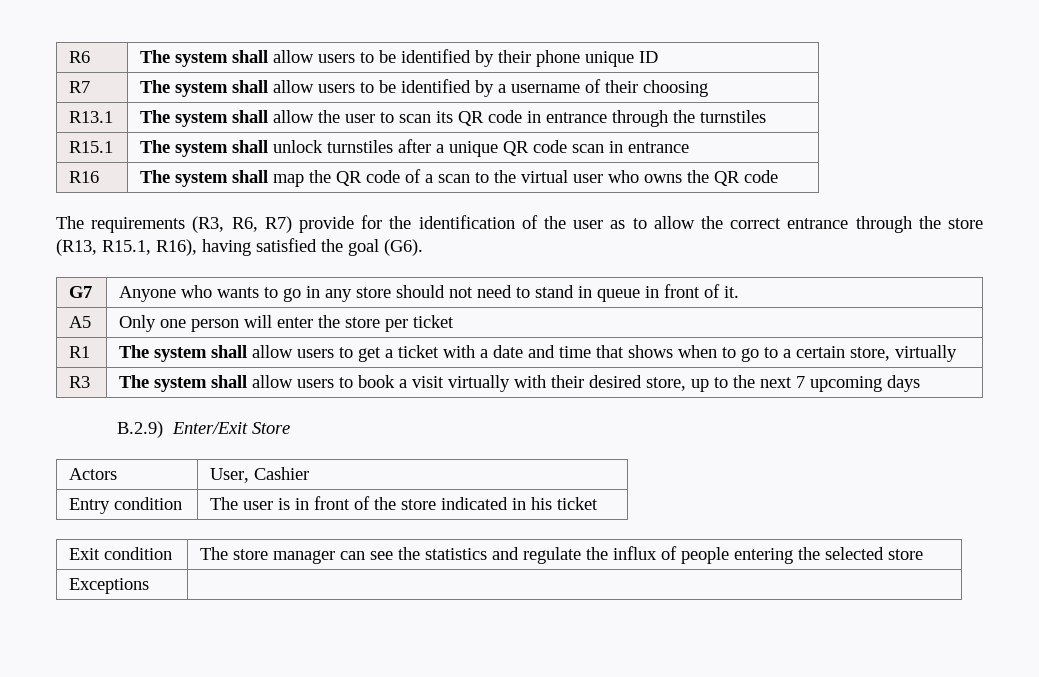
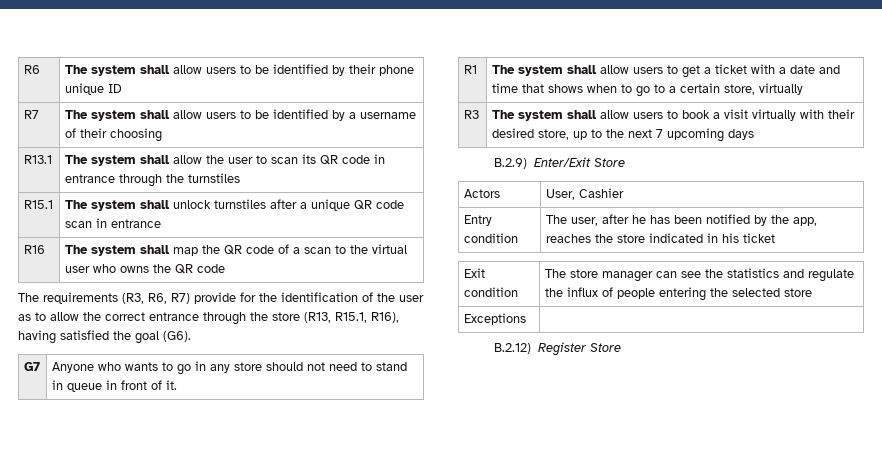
[69,316,92,328] [119,315,455,332] // A5 | Only one person will enter the store per ticket -> (177, 385) none
[243,496,371,510] user is in front of -> [570,214,817,226] [545,234,591,243] user, after he has been notified by the app, reaches
(150, 586) none -> [494,342,621,356] // B.2.12) Register Store

